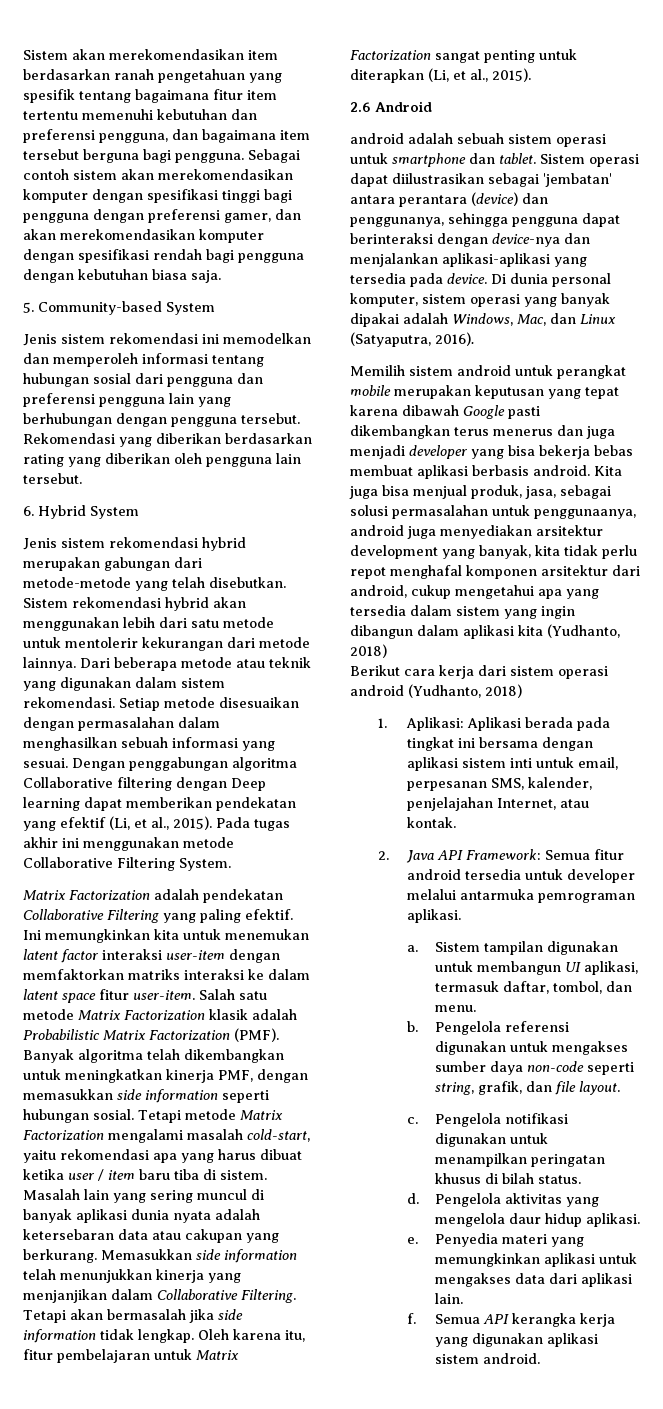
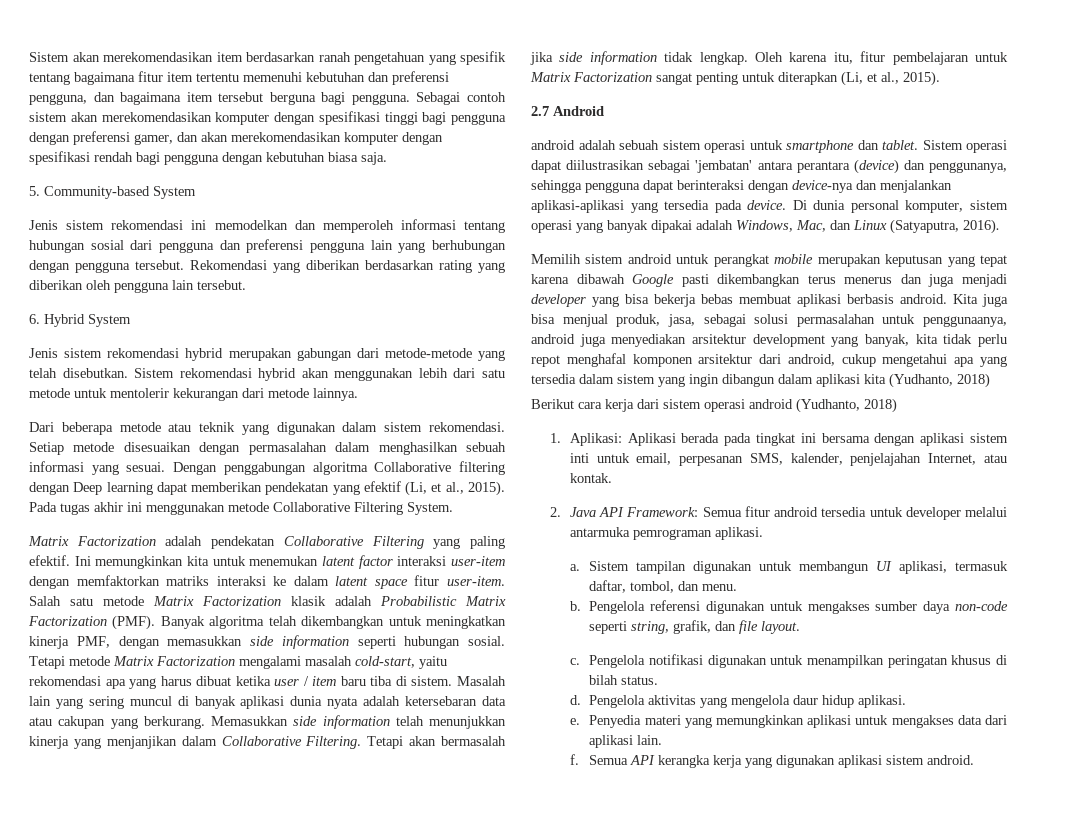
(76, 664) none -> (358, 394) //
[350,102,371,112] 2.6 -> [531,106,549,116] 2.7

